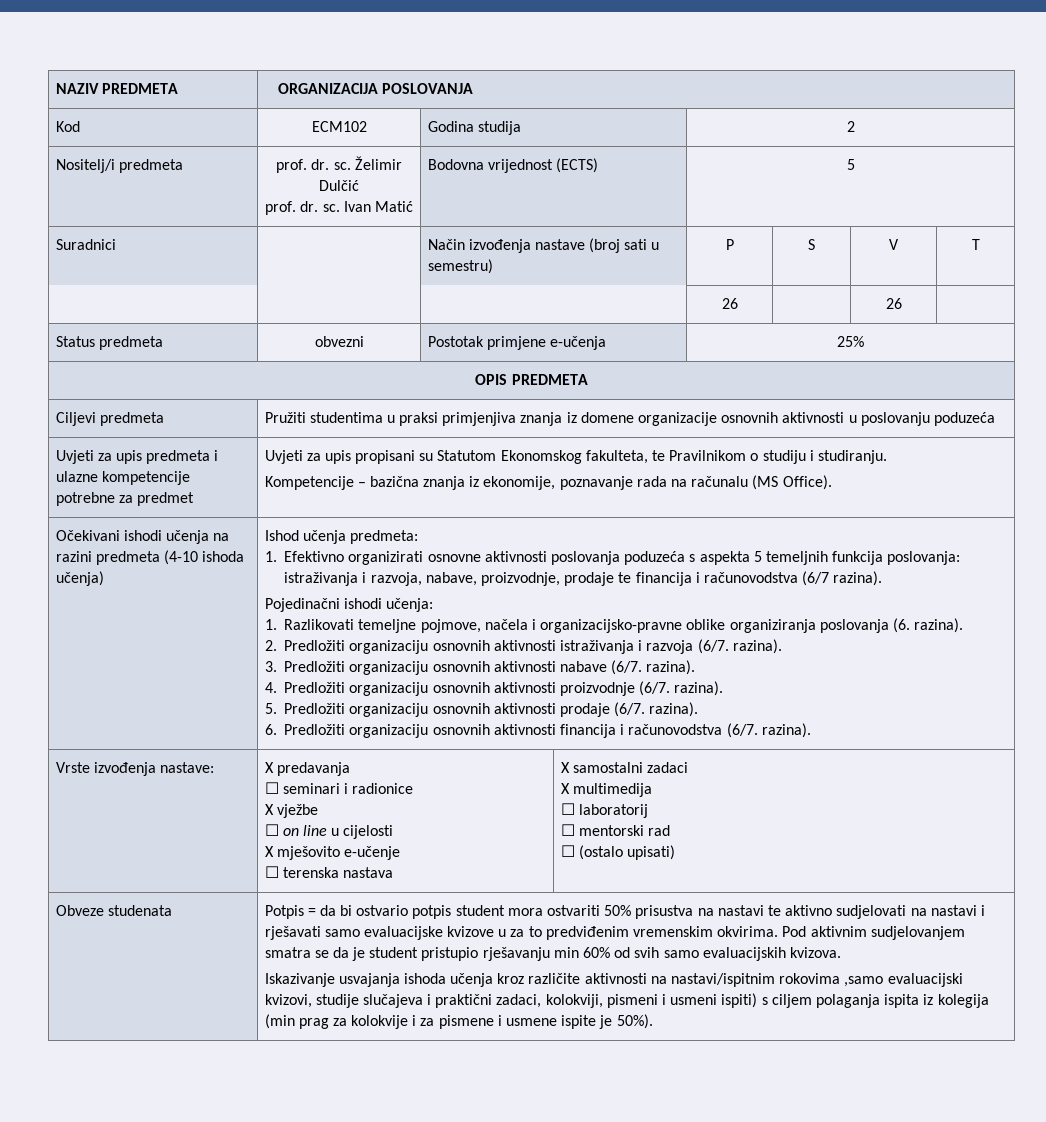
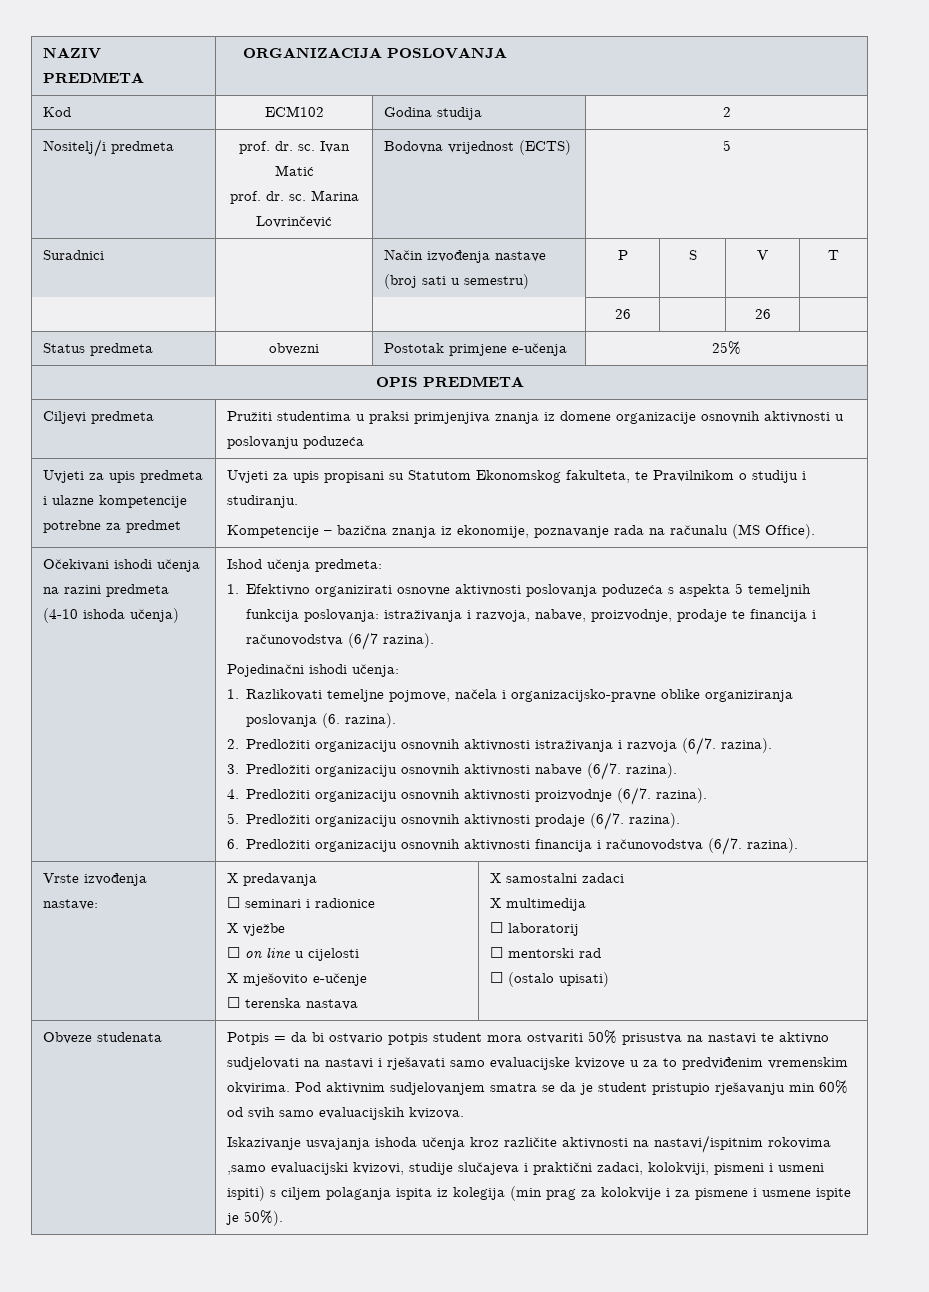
[354,156,402,170] [319,180,359,191] [265,201,413,215] Želimir Dulčić // prof. dr. sc. Ivan Matić -> [320,141,350,153] [274,165,314,176] [229,190,359,204] [255,216,332,228] Ivan Matić // prof. dr. sc. Marina Lovrinčević

